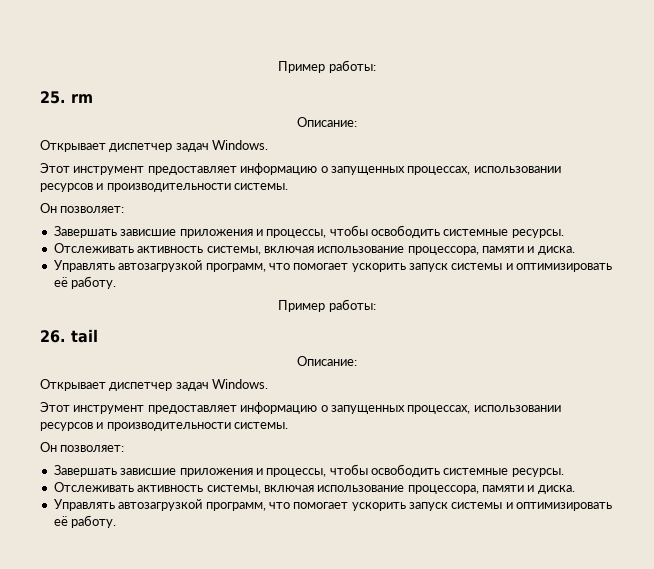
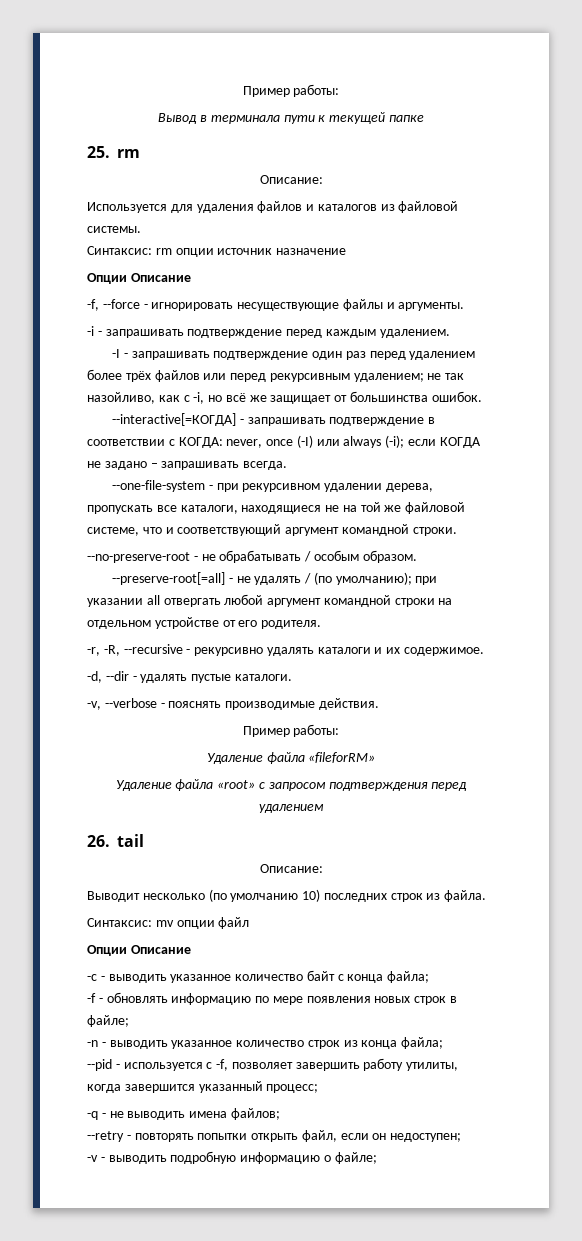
[278,60,376,73] [40,91,94,104] [297,117,357,127] [40,140,269,152] [40,163,561,175] [40,183,289,192] [40,203,125,213] [53,225,564,238] [53,243,575,255] [53,260,613,272] [53,276,117,289] [278,299,376,312] [40,329,99,343] [297,356,357,366] [40,379,269,391] [40,402,561,414] [40,422,289,431] [40,442,125,452] [53,464,564,477] [53,482,575,494] [53,499,613,511] [53,515,117,528] Пример работы: // 25. rm // Описание: // Открывает диспетчер задач Windows. // Этот инструмент предоставляет информацию о запущенных процессах, использовании ресурсов и производительности системы. // Он позволяет: // Завершать зависшие приложения и процессы, чтобы освободить системные ресурсы. // Отслеживать активность системы, включая использование процессора, памяти и диска. // Управлять автозагрузкой программ, что помогает ускорить запуск системы и оптимизировать её работу. // Пример работы: // 26. tail // Описание: // Открывает диспетчер задач Windows. // Этот инструмент предоставляет информацию о запущенных процессах, использовании ресурсов и производительности системы. // Он позволяет: // Завершать зависшие приложения и процессы, чтобы освободить системные ресурсы. // Отслеживать активность системы, включая использование процессора, памяти и диска. // Управлять автозагрузкой программ, что помогает ускорить запуск системы и оптимизировать её работу. -> [242,84,340,97] [158,112,424,124] [87,146,140,158] [259,175,323,184] [87,201,459,213] [87,226,141,233] [87,246,347,257] [87,273,191,284] [87,299,465,311] [87,326,450,338] [111,349,476,360] [87,369,465,382] [87,391,482,404] [111,413,436,426] [87,435,481,448] [87,461,288,470] [111,480,433,492] [87,502,466,514] [87,524,457,536] [87,550,417,563] [111,572,438,585] [87,594,453,607] [87,617,322,629] [87,644,485,656] [87,671,292,683] [87,698,379,710] [242,724,340,737] [206,752,376,764] [115,779,468,791] [259,804,324,813] [87,834,144,847] [259,864,323,873] [87,889,487,902] [87,917,250,929] [87,945,191,956] [87,970,430,983] [87,992,458,1005] [87,1015,129,1027] [87,1037,444,1049] [87,1058,459,1071] [87,1081,319,1093] [87,1108,280,1120] [87,1130,462,1142] [87,1151,377,1164] Пример работы: // Вывод в терминала пути к текущей папке // 25. rm // Описание: // Используется для удаления файлов и каталогов из файловой системы. // Синтаксис: rm опции источник назначение // Опции Описание // -f, --force - игнорировать несуществующие файлы и аргументы. // -i - запрашивать подтверждение перед каждым удалением. // -I - запрашивать подтверждение один раз перед удалением более трёх файлов или перед рекурсивным удалением; не так назойливо, как с -i, но всё же защищает от большинства ошибок. // --interactive[=КОГДА] - запрашивать подтверждение в соответствии с КОГДА: never, once (-I) или always (-i); если КОГДА не задано – запрашивать всегда. // --one-file-system - при рекурсивном удалении дерева, пропускать все каталоги, находящиеся не на той же файловой системе, что и соответствующий аргумент командной строки. // --no-preserve-root - не обрабатывать / особым образом. // --preserve-root[=all] - не удалять / (по умолчанию); при указании all отвергать любой аргумент командной строки на отдельном устройстве от его родителя. // -r, -R, --recursive - рекурсивно удалять каталоги и их содержимое. // -d, --dir - удалять пустые каталоги. // -v, --verbose - пояснять производимые действия. // Пример работы: // Удаление файла «fileforRM» // Удаление файла «root» с запросом подтверждения перед удалением // 26. tail // Описание: // Выводит несколько (по умолчанию 10) последних строк из файла. // Синтаксис: mv опции файл // Опции Описание // -c - выводить указанное количество байт с конца файла; // -f - обновлять информацию по мере появления новых строк в файле; // -n - выводить указанное количество строк из конца файла; // --pid - используется с -f, позволяет завершить работу утилиты, когда завершится указанный процесс; // -q - не выводить имена файлов; // --retry - повторять попытки открыть файл, если он недоступен; // -v - выводить подробную информацию о файле;

